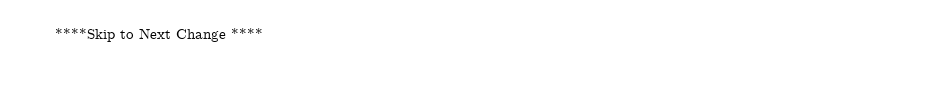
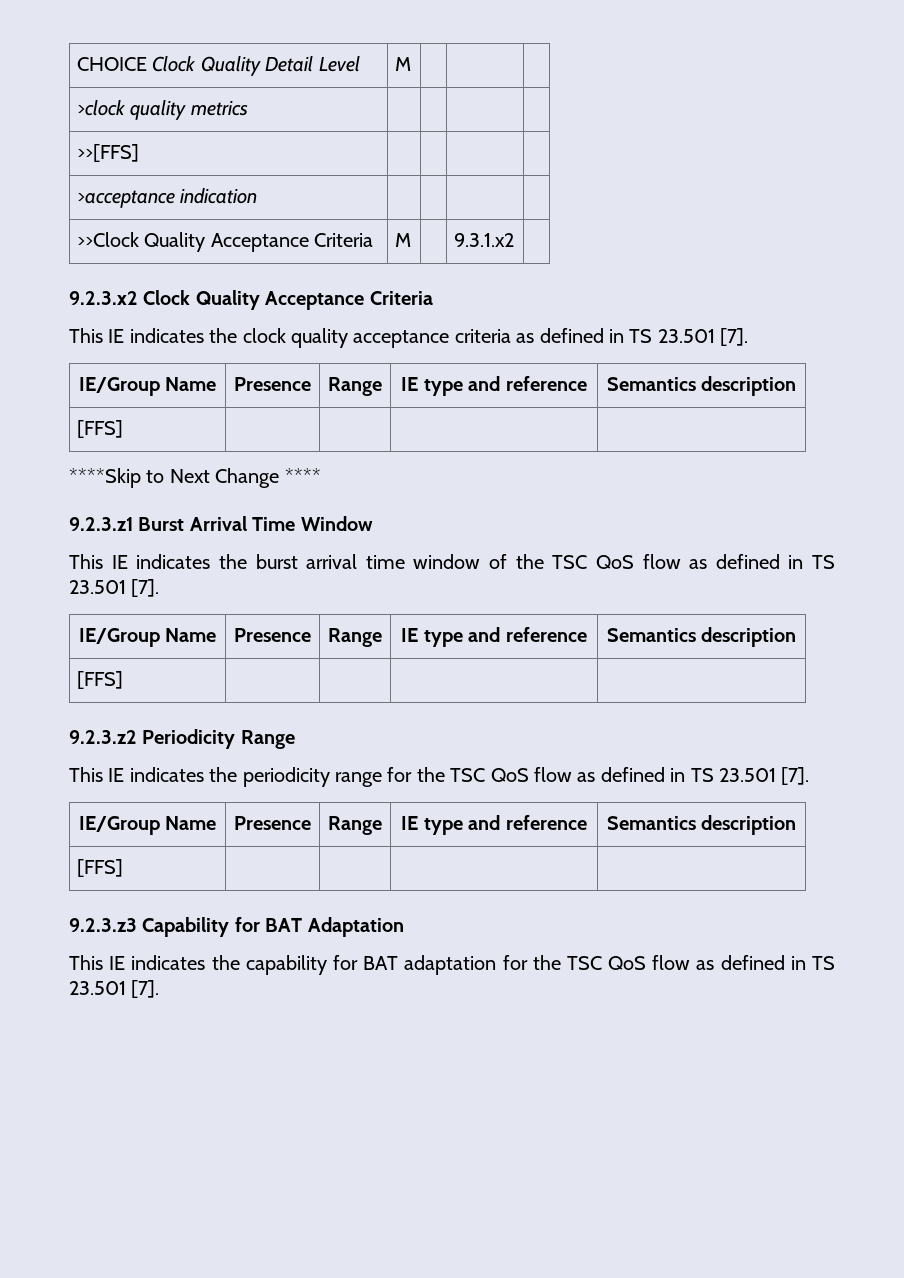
(55, 35) none -> [77,56,360,76] [395,57,412,71] [77,100,248,120] [77,144,140,162] [77,188,258,208] [77,232,374,252] [395,233,412,247] [454,233,515,247] [69,290,433,310] [69,328,749,348] [78,377,217,396] [234,377,311,391] [328,377,382,396] [401,376,587,396] [606,376,797,396] [77,420,124,438] CHOICE Clock Quality Detail Level | M | | | // >clock quality metrics | | | | // >>[FFS] | | | | // >acceptance indication | | | | // >>Clock Quality Acceptance Criteria | M | | 9.3.1.x2 | // 9.2.3.x2 Clock Quality Acceptance Criteria // This IE indicates the clock quality acceptance criteria as defined in TS 23.501 [7]. // IE/Group Name | Presence | Range | IE type and reference | Semantics description // [FFS] | | | | //
(263, 33) none -> [69,516,373,531] [69,554,835,569] [69,579,160,597] [78,628,217,647] [234,628,311,642] [328,628,382,647] [401,627,587,647] [606,627,797,647] [77,671,124,689] [69,729,295,749] [69,767,810,787] [78,816,217,835] [234,816,311,830] [328,816,382,835] [401,815,587,835] [606,815,797,835] [77,859,124,877] [69,917,404,937] [69,955,835,975] [69,980,160,998] // 9.2.3.z1 Burst Arrival Time Window // This IE indicates the burst arrival time window of the TSC QoS flow as defined in TS 23.501 [7]. // IE/Group Name | Presence | Range | IE type and reference | Semantics description // [FFS] | | | | // 9.2.3.z2 Periodicity Range // This IE indicates the periodicity range for the TSC QoS flow as defined in TS 23.501 [7]. // IE/Group Name | Presence | Range | IE type and reference | Semantics description // [FFS] | | | | // 9.2.3.z3 Capability for BAT Adaptation // This IE indicates the capability for BAT adaptation for the TSC QoS flow as defined in TS 23.501 [7].

